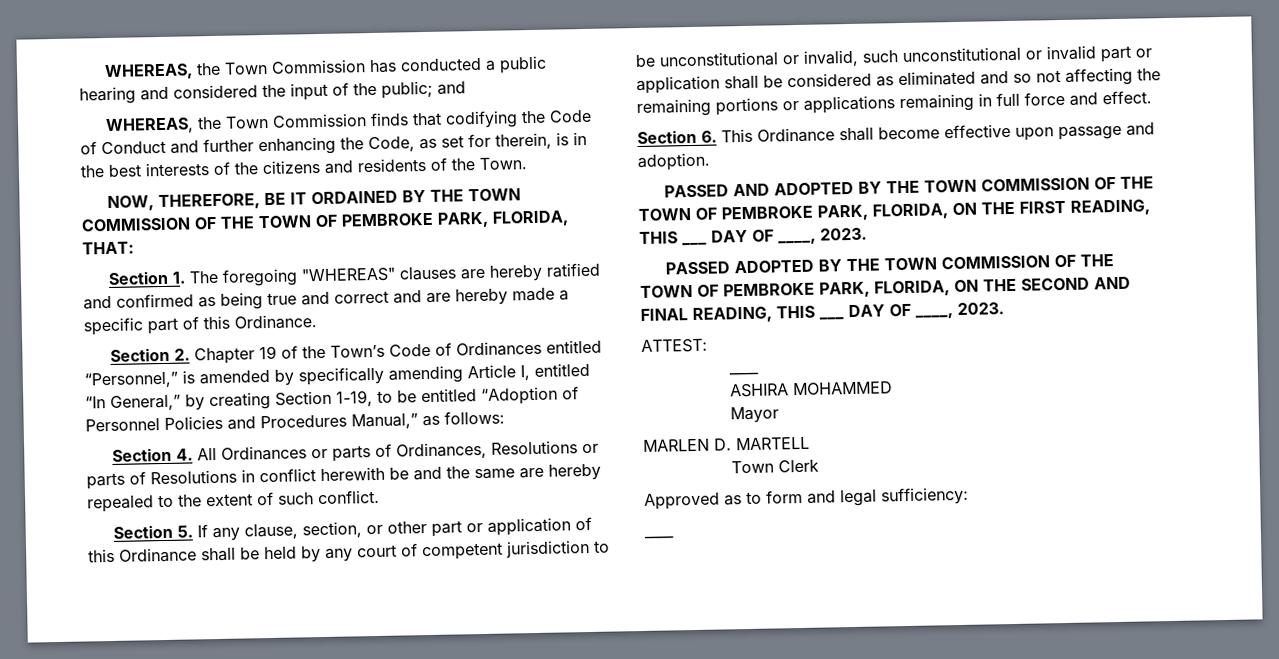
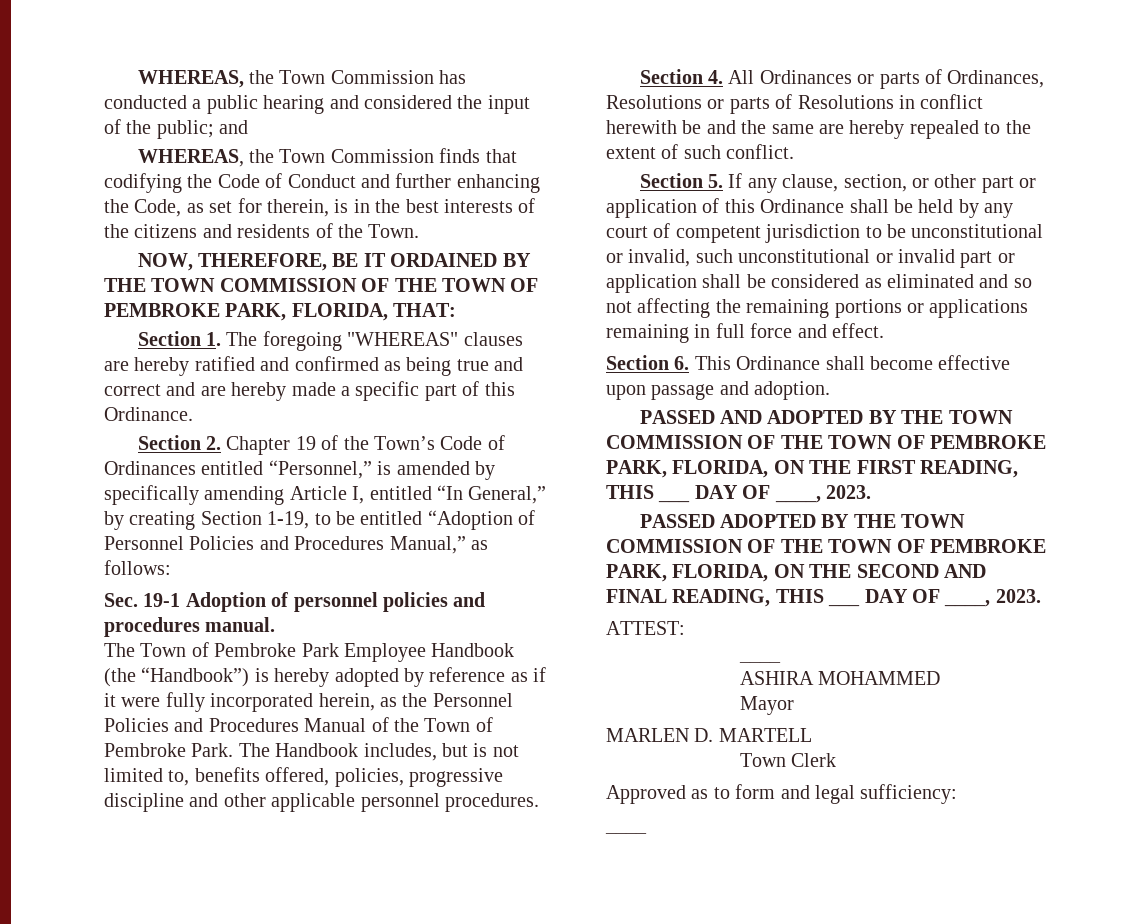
(505, 417) none -> [104,592,486,612] [104,617,276,637] [104,642,515,662] [104,667,547,687] [104,692,513,712] [104,717,493,732] [104,743,519,761] [104,767,503,787] [104,793,539,812] // Sec. 19-1 Adoption of personnel policies and procedures manual. // The Town of Pembroke Park Employee Handbook (the “Handbook”) is hereby adopted by reference as if it were fully incorporated herein, as the Personnel Policies and Procedures Manual of the Town of Pembroke Park. The Handbook includes, but is not limited to, benefits offered, policies, progressive discipline and other applicable personnel procedures.

